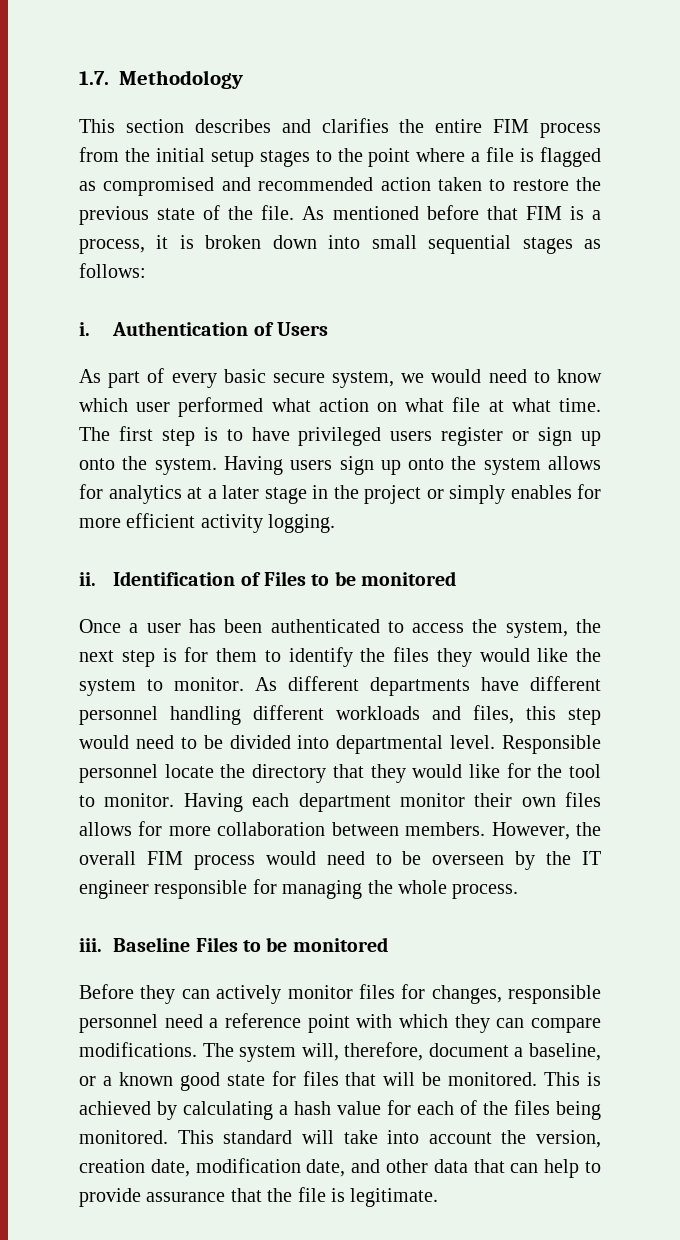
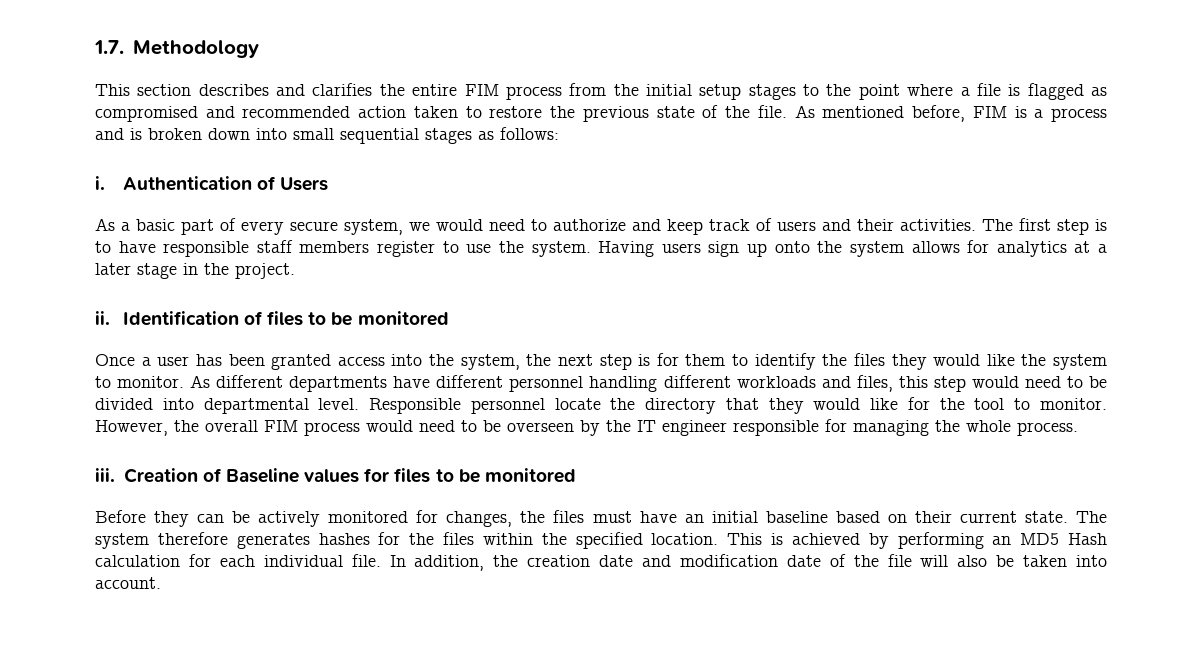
[426,205,518,220] before that -> [912,105,966,122] before,
[79,235,169,254] process, it -> [1050,108,1107,122] [95,128,124,140] process and
(101, 376) none -> [121,219,175,231] a basic
[223,369,266,383] basic -> (284, 228) none
[557,369,602,383] [79,397,601,417] know which user performed what action on what file at what time. -> [553,218,976,235] authorize and keep track of users and their activities.
[298,427,602,446] [79,458,115,470] privileged users register or sign up onto -> [163,240,492,257] responsible staff members register to use
[364,484,601,504] [79,513,336,533] project or simply enables for more efficient activity logging. -> [235,263,295,279] project.
[263,571,306,586] Files -> [267,311,304,326] files
[270,619,465,633] authenticated to access -> [271,354,423,370] granted access into
[183,792,601,812] [79,821,486,836] Having each department monitor their own files allows for more collaboration between members. -> (1107, 404) none
[113,937,238,952] Baseline Files -> [123,468,431,483] Creation of Baseline values for files
[216,984,601,1004] [79,1013,601,1033] [79,1042,601,1062] [79,1071,602,1091] [79,1100,601,1120] [79,1130,601,1148] [79,1158,601,1178] [79,1187,439,1207] actively monitor files for changes, responsible personnel need a reference point with which they can compare modifications. The system will, therefore, document a baseline, or a known good state for files that will be monitored. This is achieved by calculating a hash value for each of the files being monitored. This standard will take into account the version, creation date, modification date, and other data that can help to provide assurance that the file is legitimate. -> [232,510,1107,527] [95,532,1108,549] [95,554,1107,571] [95,577,161,589] be actively monitored for changes, the files must have an initial baseline based on their current state. The system therefore generates hashes for the files within the specified location. This is achieved by performing an MD5 Hash calculation for each individual file. In addition, the creation date and modification date of the file will also be taken into account.

